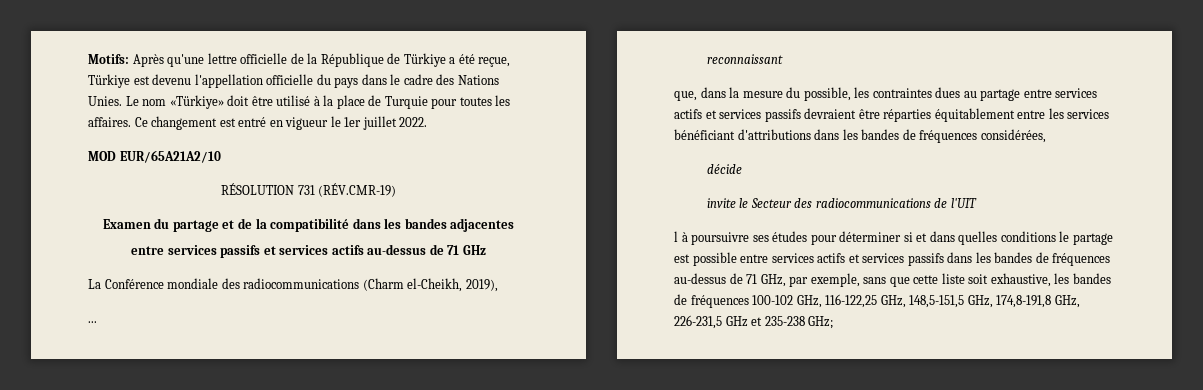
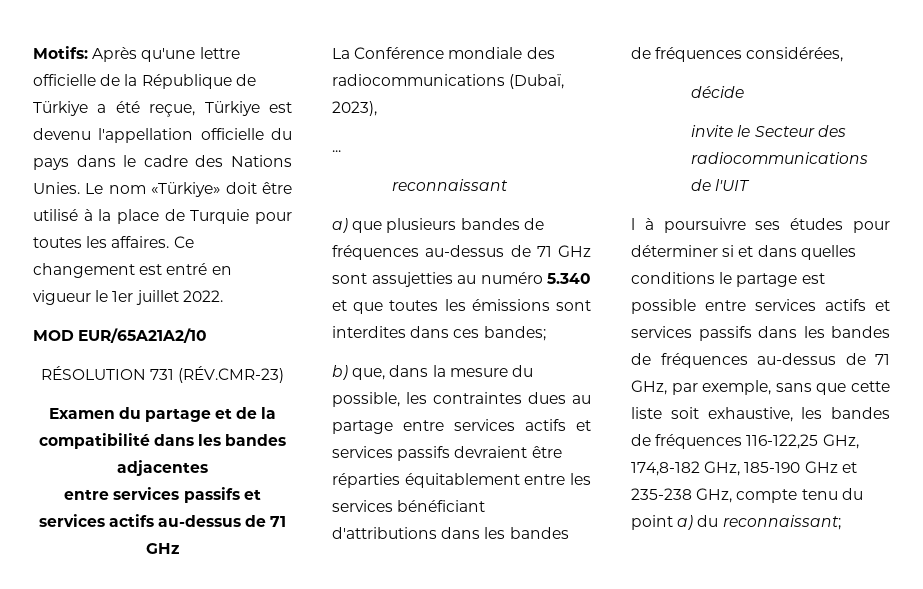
[318,183,397,197] (RÉV.CMR-19) -> [178,366,285,383] (RÉV.CMR-23)
[362,278,498,292] (Charm el-Cheikh, 2019), -> [509,74,565,89] [332,101,377,116] (Dubaï, 2023),
(783, 59) none -> [332,218,544,233] [332,245,591,260] [332,272,591,287] [332,299,591,314] [332,326,546,341] [332,365,348,380] a) que plusieurs bandes de fréquences au-dessus de 71 GHz sont assujetties au numéro 5.340 et que toutes les émissions sont interdites dans ces bandes; // b)
[752,294,1080,308] [674,315,834,329] 100-102 GHz, 116-122,25 GHz, 148,5-151,5 GHz, 174,8-191,8 GHz, 226-231,5 GHz et 235-238 GHz; -> [746,434,859,449] [631,461,857,476] [631,488,863,503] [631,515,841,530] 116-122,25 GHz, 174,8-182 GHz, 185-190 GHz et 235-238 GHz, compte tenu du point a) du reconnaissant;

